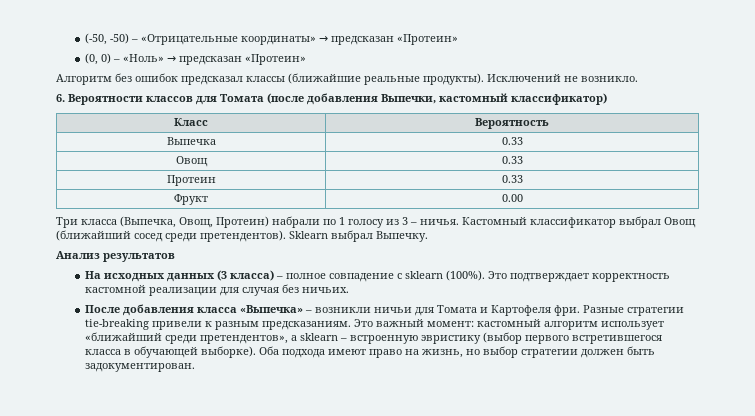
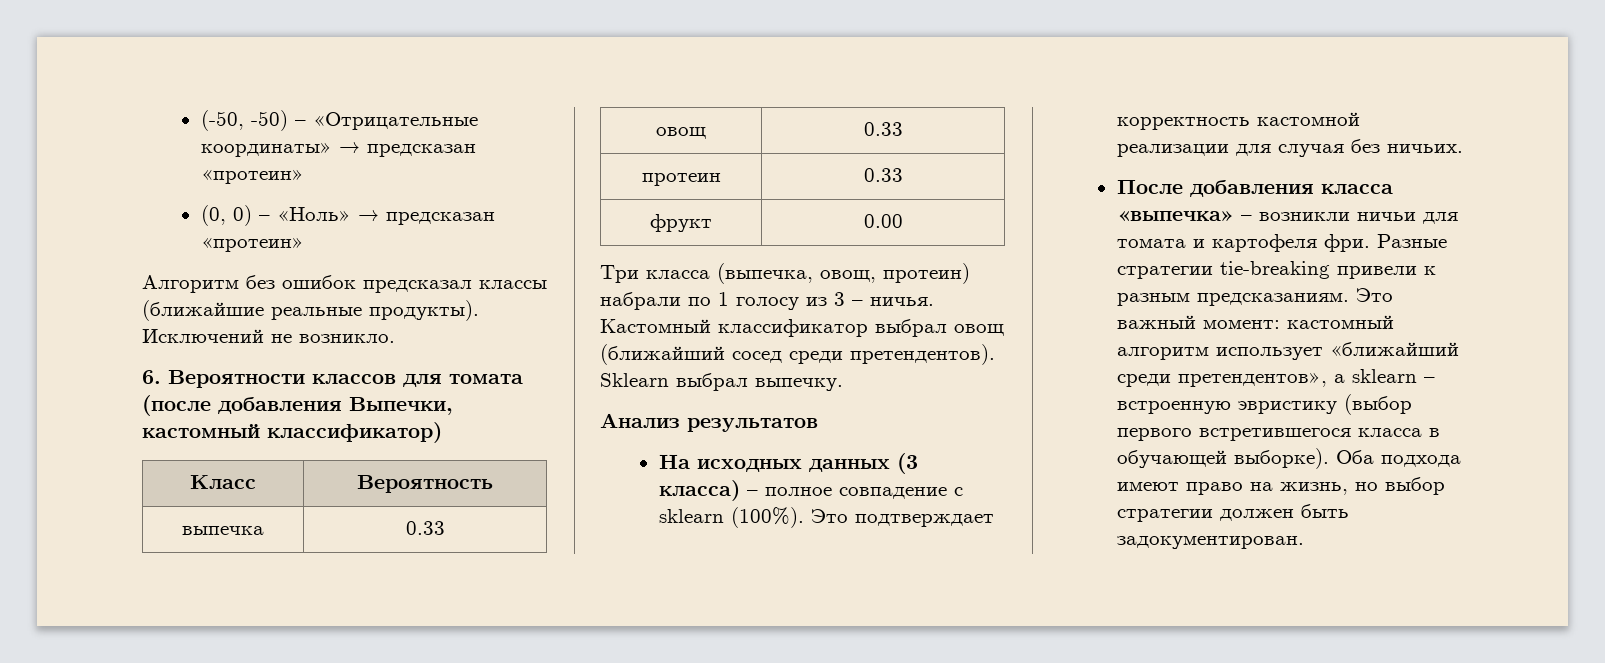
[396,34,458,45] «Протеин» -> [200,169,304,184] «протеин»
[244,54,306,65] «Протеин» -> [200,237,304,252] «протеин»
[220,94,264,102] Томата -> [449,374,523,384] томата
[166,137,216,145] [501,137,523,145] [175,156,208,167] [501,156,523,164] [166,175,216,186] [501,175,523,183] [174,194,208,205] Выпечка | 0.33 // Овощ | 0.33 // Протеин | 0.33 // Фрукт -> [182,526,264,535] [405,521,445,535] [656,127,706,139] [863,122,903,136] [641,173,721,186] [863,168,903,182] [650,214,712,232] выпечка | 0.33 // овощ | 0.33 // протеин | 0.33 // фрукт
[120,216,269,228] (Выпечка, Овощ, Протеин) -> [717,263,970,284] (выпечка, овощ, протеин)
[664,217,696,228] Овощ -> [954,324,1004,336] овощ
[376,231,428,242] Выпечку. -> [755,378,843,391] выпечку.
[239,305,303,313] «Выпечка» -> [1116,211,1234,221] «выпечка»
[436,305,551,316] Томата и Картофеля -> [1116,234,1317,252] томата и картофеля

